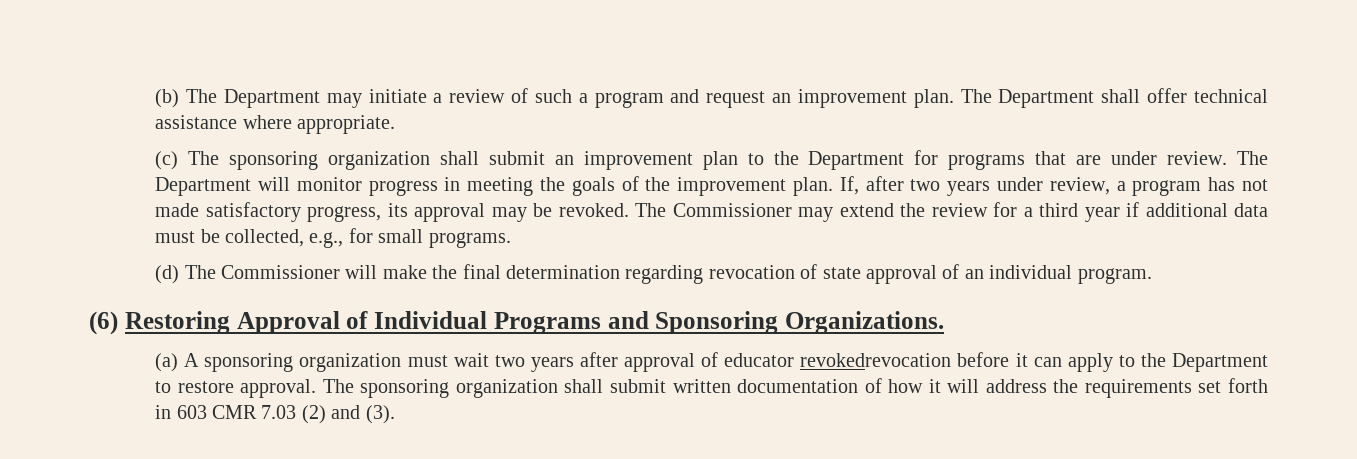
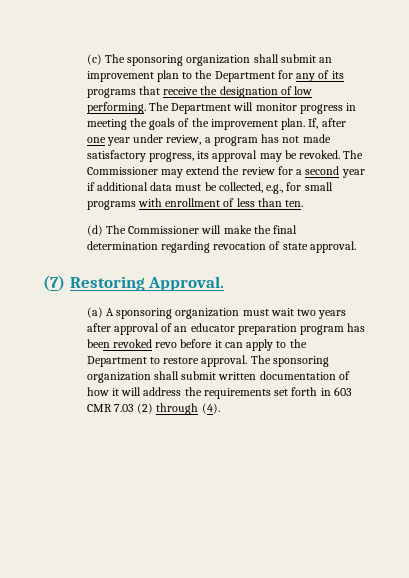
[155,88,1269,108] [155,115,395,134] (b) The Department may initiate a review of such a program and request an improvement plan. The Department shall offer technical assistance where appropriate. // -> (86, 59) none
[948,151,1228,170] programs that are under review. -> [296,70,344,82] [86,86,313,98] [86,102,146,114] any of its programs that receive the designation of low performing.
[910,179,991,196] two years -> [86,137,130,146] one year
[1039,203,1079,217] third -> [305,166,340,175] second
[428,232,511,248] programs. -> [86,198,304,210] programs with enrollment of less than ten.
[865,264,1152,284] [89,311,944,335] approval of an individual program. // (6) Restoring Approval of Individual Programs and Sponsoring Organizations. -> [309,241,356,253] [43,275,225,291] approval. // (7) Restoring Approval.
[724,353,952,367] educator revokedrevocation -> [174,323,366,335] [86,339,178,348] an educator preparation program has been revoked revo
[331,405,395,424] and (3). -> [156,403,220,415] through (4).

